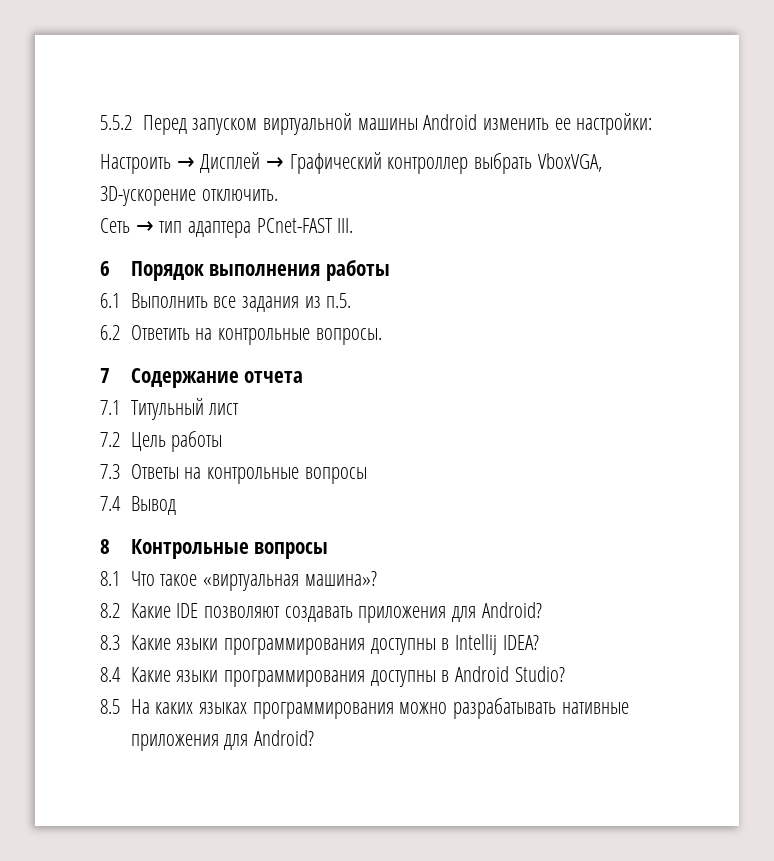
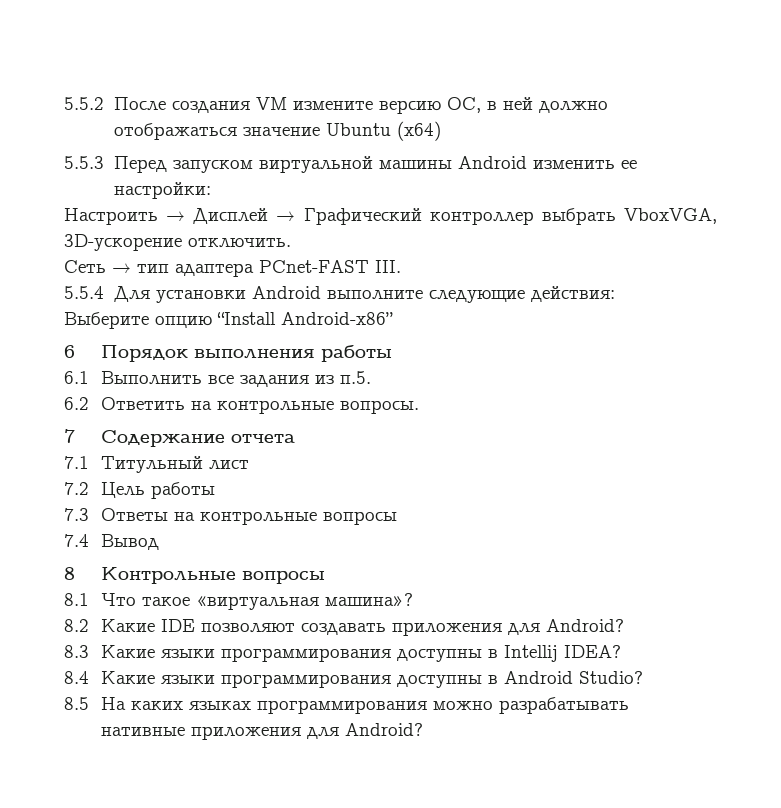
(132, 122) none -> [113,97,608,114] [113,121,441,141] [64,156,104,169] После создания VM измените версию ОС, в ней должно отображаться значение Ubuntu (x64) // 5.5.3
(354, 225) none -> [64,286,615,303] [64,312,393,329] // 5.5.4 Для установки Android выполните следующие действия: // Выберите опцию “Install Android-x86”

